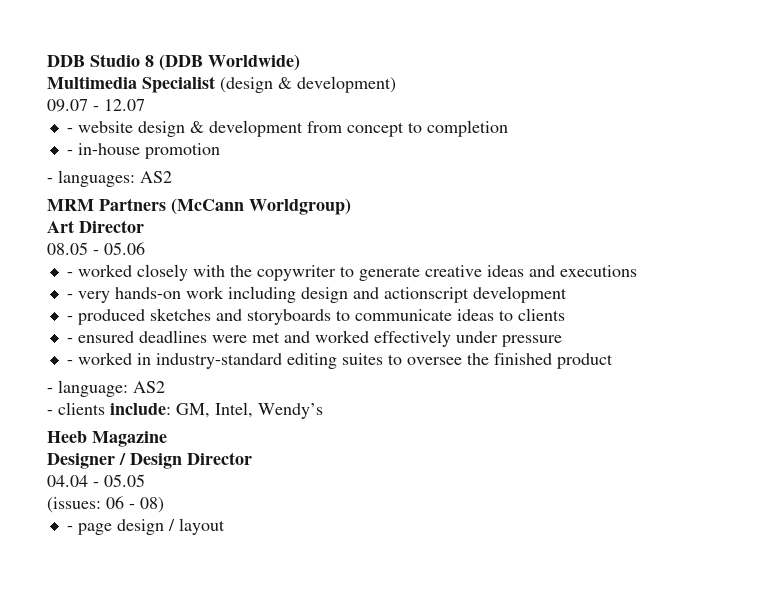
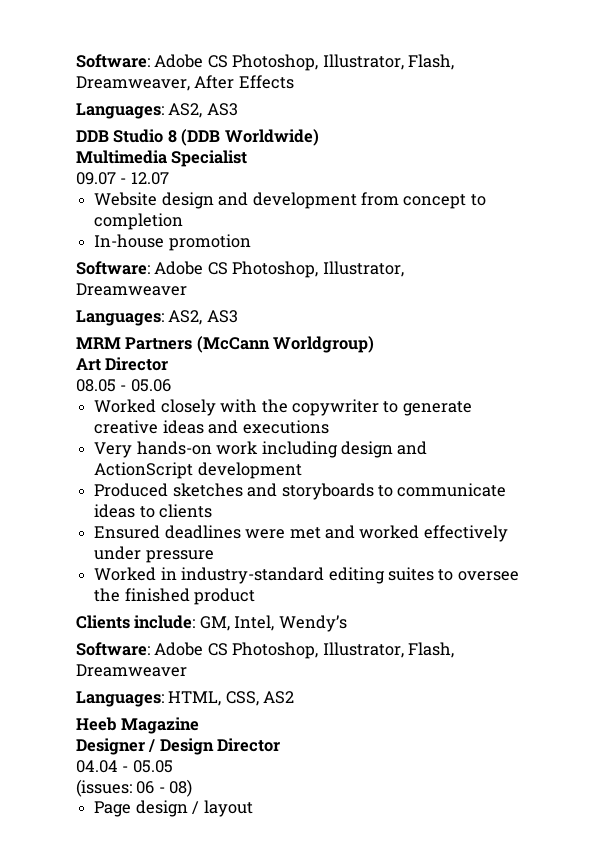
(47, 61) none -> [76,54,455,71] [76,75,294,91] [76,103,238,119] Software: Adobe CS Photoshop, Illustrator, Flash, Dreamweaver, After Effects // Languages: AS2, AS3 //
[220,76,396,93] (design & development) -> (248, 158) none
[66,121,204,137] - website design & -> [94,192,249,209] Website design and
[66,143,140,155] - in-house -> [94,234,165,248] In-house
[47,170,172,187] - languages: AS2 -> [76,261,404,278] [76,283,187,296] [76,310,238,326] Software: Adobe CS Photoshop, Illustrator, Dreamweaver // Languages: AS2, AS3
[66,264,132,277] - worked -> [94,399,157,413] Worked
[66,291,110,303] - very -> [94,442,133,458] Very
[383,287,469,303] actionscript -> [94,462,194,479] ActionScript
[66,309,145,325] - produced -> [94,483,169,497] Produced
[66,331,134,343] - ensured -> [94,525,161,539] Ensured
[66,352,132,365] - worked -> [94,567,157,581] Worked
[47,380,165,397] [47,402,105,415] - language: AS2 // - clients -> [76,615,130,629] Clients
(323, 411) none -> [76,642,455,659] [76,664,187,677] [76,691,295,707] // Software: Adobe CS Photoshop, Illustrator, Flash, Dreamweaver // Languages: HTML, CSS, AS2
[66,523,112,535] - page -> [94,801,132,817] Page

